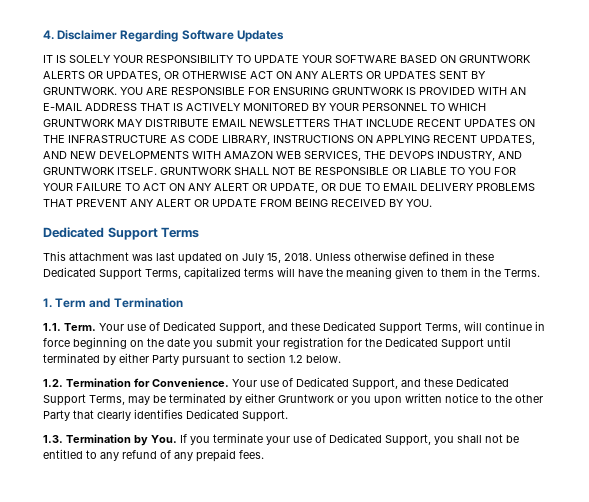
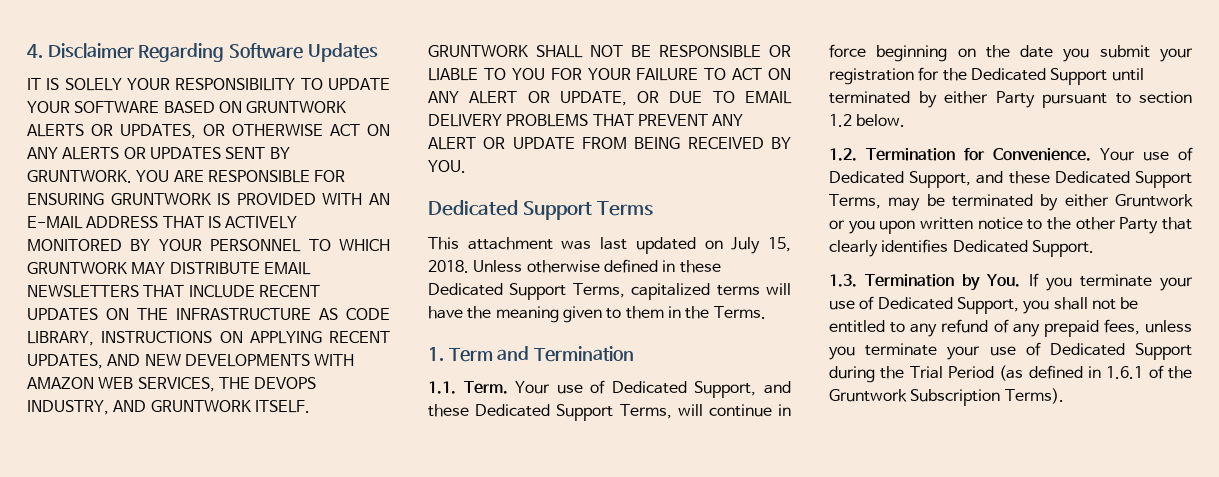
[239,450,264,459] fees. -> [1103,319,1192,335] [829,342,1192,360] [829,365,1192,383] [829,388,1064,406] fees, unless you terminate your use of Dedicated Support during the Trial Period (as defined in 1.6.1 of the Gruntwork Subscription Terms).

